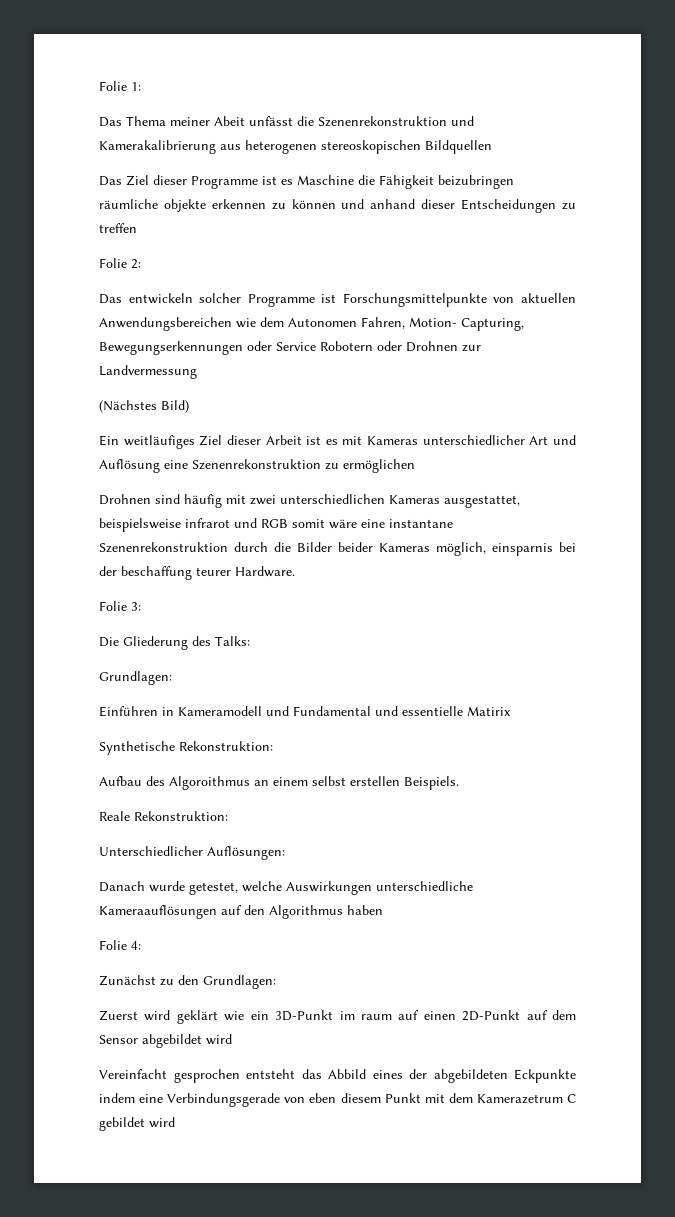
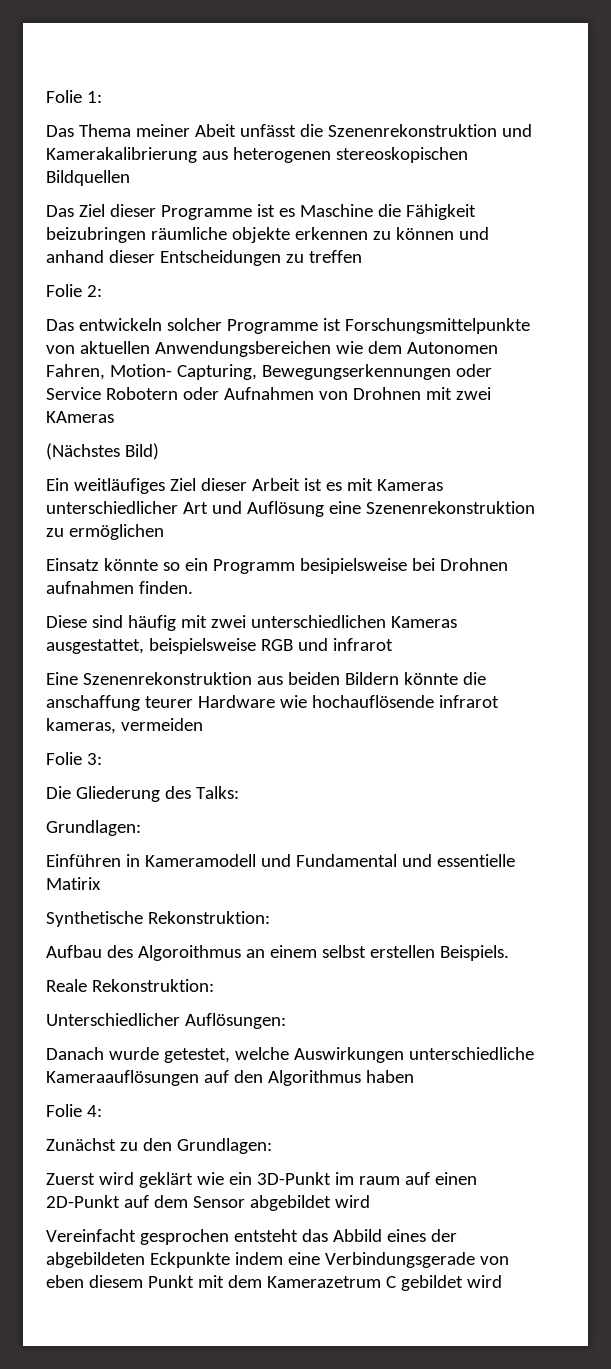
[406,341,481,352] [99,365,197,379] Drohnen zur Landvermessung -> [223,387,491,400] [46,411,114,423] Aufnahmen von Drohnen mit zwei KAmeras
[99,494,151,505] Drohnen -> [46,558,508,574] [46,581,193,594] [46,615,87,628] Einsatz könnte so ein Programm besipielsweise bei Drohnen aufnahmen finden. // Diese
[185,518,453,529] [99,542,576,556] [99,566,295,580] infrarot und RGB somit wäre eine instantane Szenenrekonstruktion durch die Bilder beider Kameras möglich, einsparnis bei der beschaffung teurer Hardware. -> [260,638,393,651] [46,672,486,685] [46,695,499,711] [46,718,203,734] RGB und infrarot // Eine Szenenrekonstruktion aus beiden Bildern könnte die anschaffung teurer Hardware wie hochauflösende infrarot kameras, vermeiden

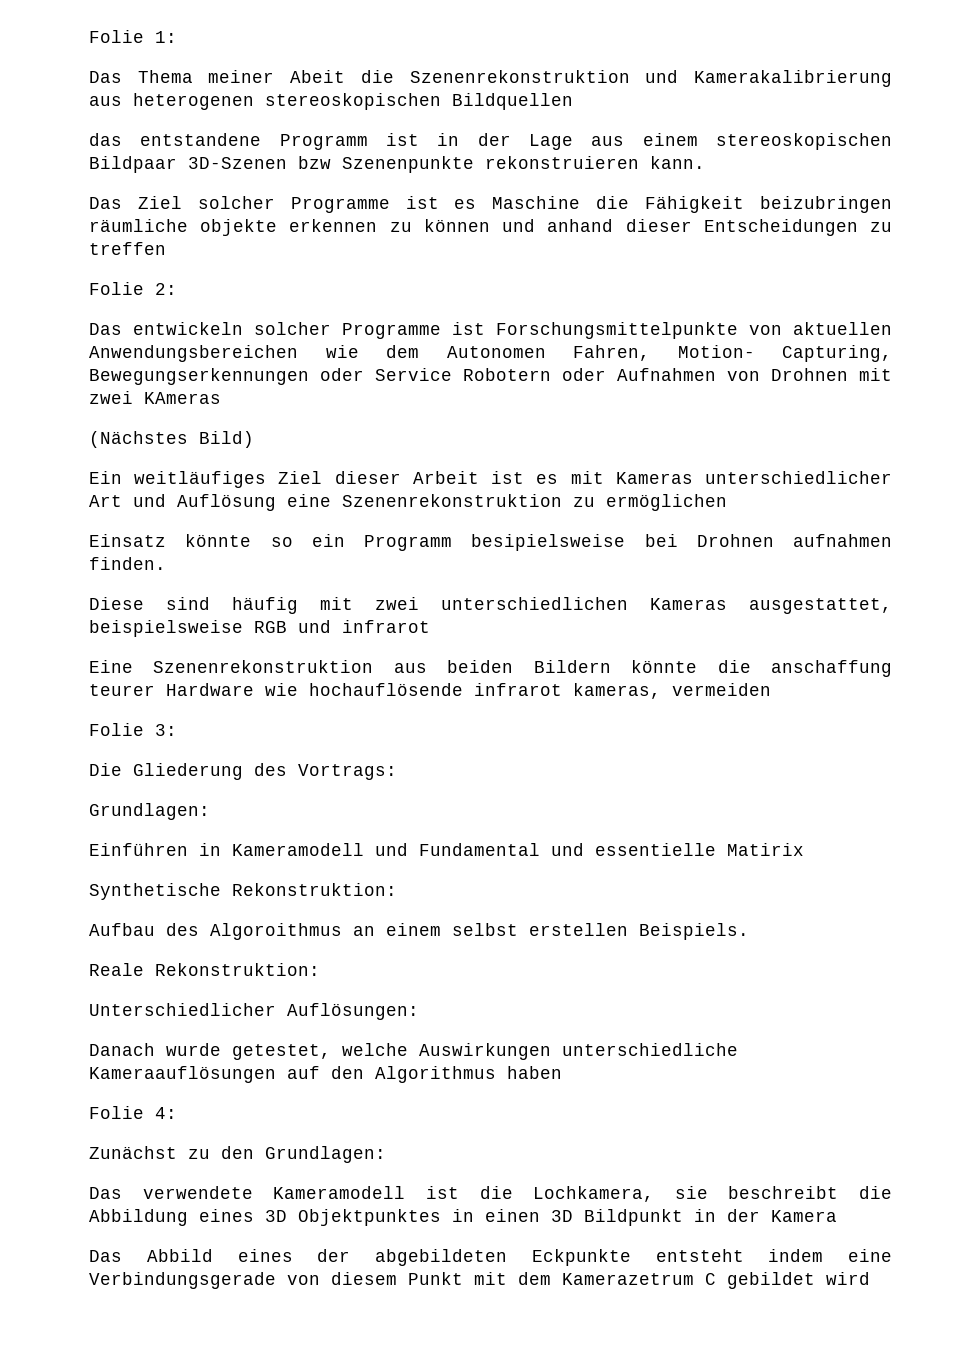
[239,124,296,137] unfässt -> (346, 76) none
(130, 178) none -> [89,133,892,150] [89,156,705,173] // das entstandene Programm ist in der Lage aus einem stereoskopischen Bildpaar 3D-Szenen bzw Szenenpunkte rekonstruieren kann.
[109,204,156,217] dieser -> [197,196,275,209] solcher
[195,786,239,799] Talks: -> [298,764,397,780] Vortrags:
[46,1172,477,1188] [46,1195,370,1211] [46,1229,328,1245] Zuerst wird geklärt wie ein 3D-Punkt im raum auf einen 2D-Punkt auf dem Sensor abgebildet wird // Vereinfacht gesprochen entsteht das -> [89,1186,892,1202] [89,1209,837,1226] [89,1250,122,1262] Das verwendete Kameramodell ist die Lochkamera, sie beschreibt die Abbildung eines 3D Objektpunktes in einen 3D Bildpunkt in der Kamera // Das
(230, 1260) none -> [655,1249,744,1262] entsteht
[46,1275,84,1288] eben -> (320, 1280) none

